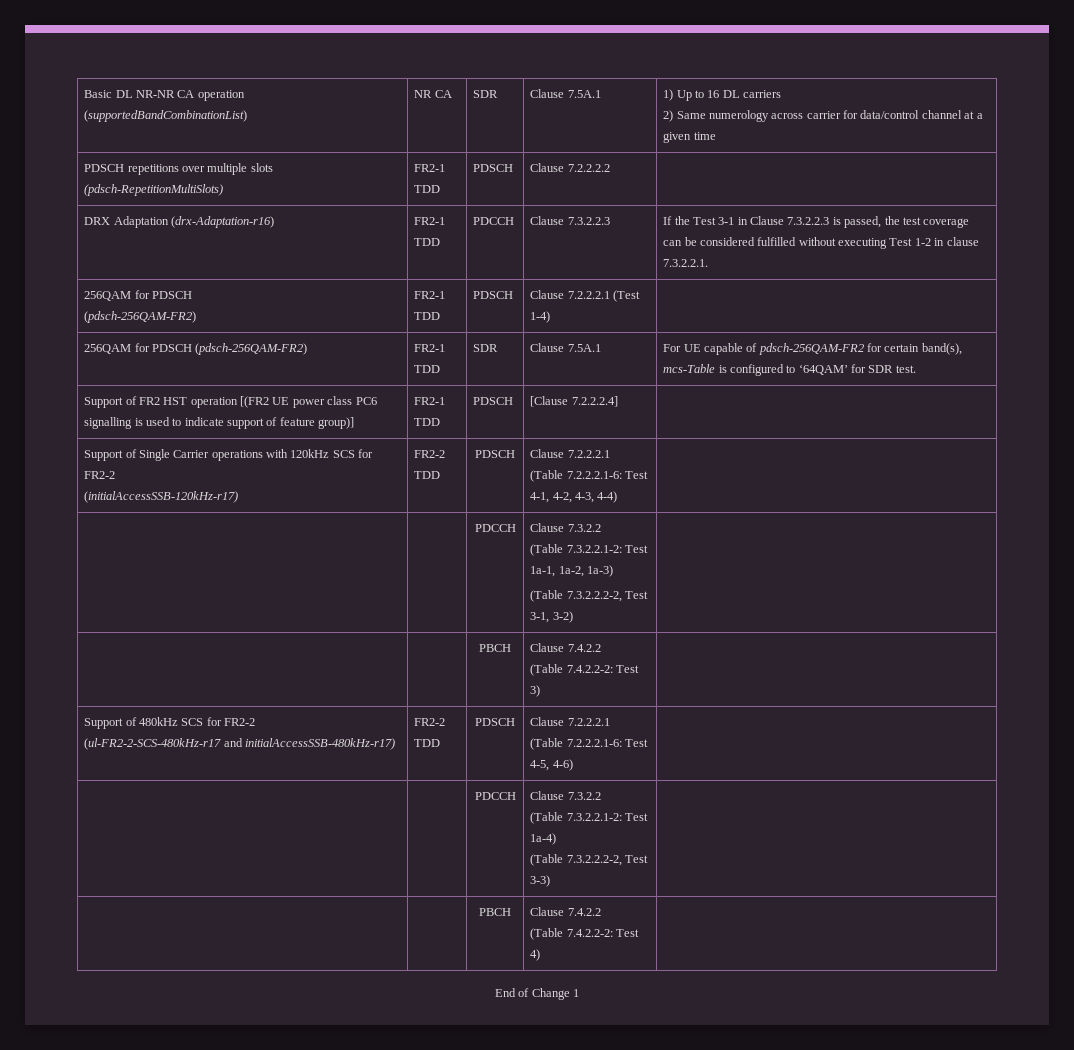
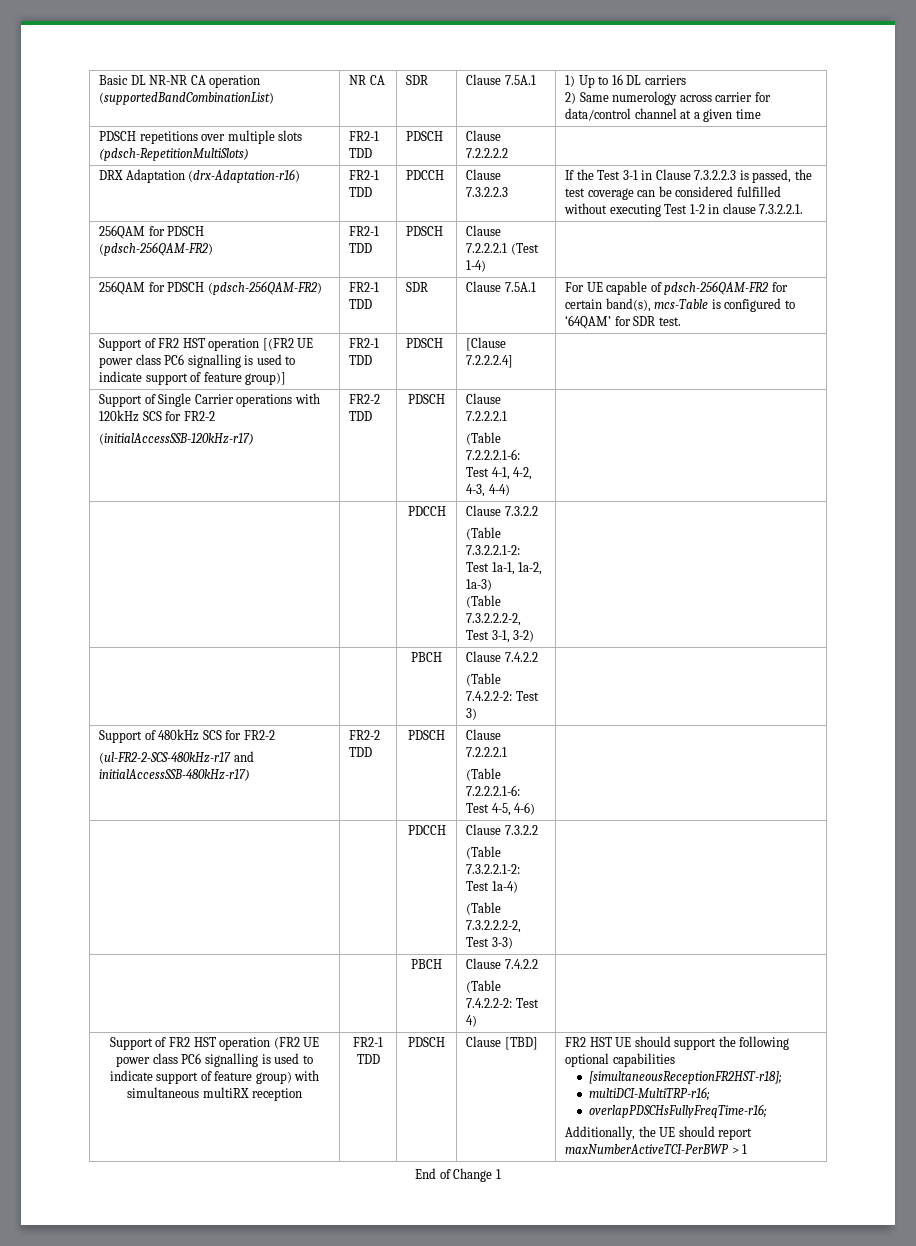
(541, 955) none -> [109,1037,320,1050] [116,1053,313,1067] [109,1070,320,1084] [127,1087,302,1101] [353,1037,383,1047] [356,1054,380,1064] [408,1037,445,1047] [466,1036,538,1050] [565,1036,790,1050] [565,1053,675,1067] [588,1071,782,1084] [588,1087,710,1101] [588,1104,767,1118] [565,1126,753,1140] [565,1144,748,1154] // Support of FR2 HST operation (FR2 UE power class PC6 signalling is used to indicate support of feature group) with simultaneous multiRX reception | FR2-1 TDD | PDSCH | Clause [TBD] | FR2 HST UE should support the following optional capabilities // [simultaneousReceptionFR2HST-r18]; // multiDCI-MultiTRP-r16; // overlapPDSCHsFullyFreqTime-r16; // Additionally, the UE should report maxNumberActiveTCI-PerBWP > 1

